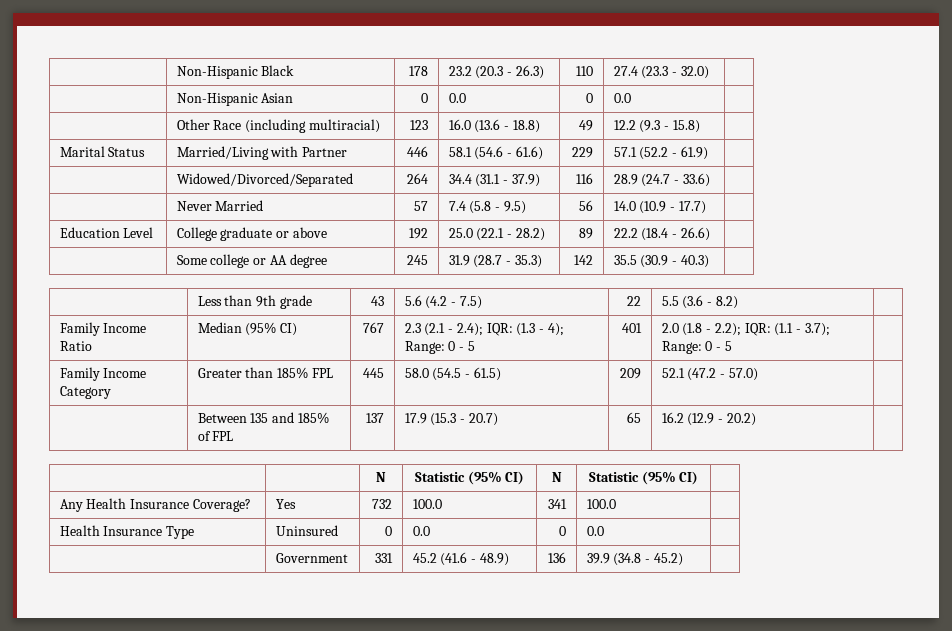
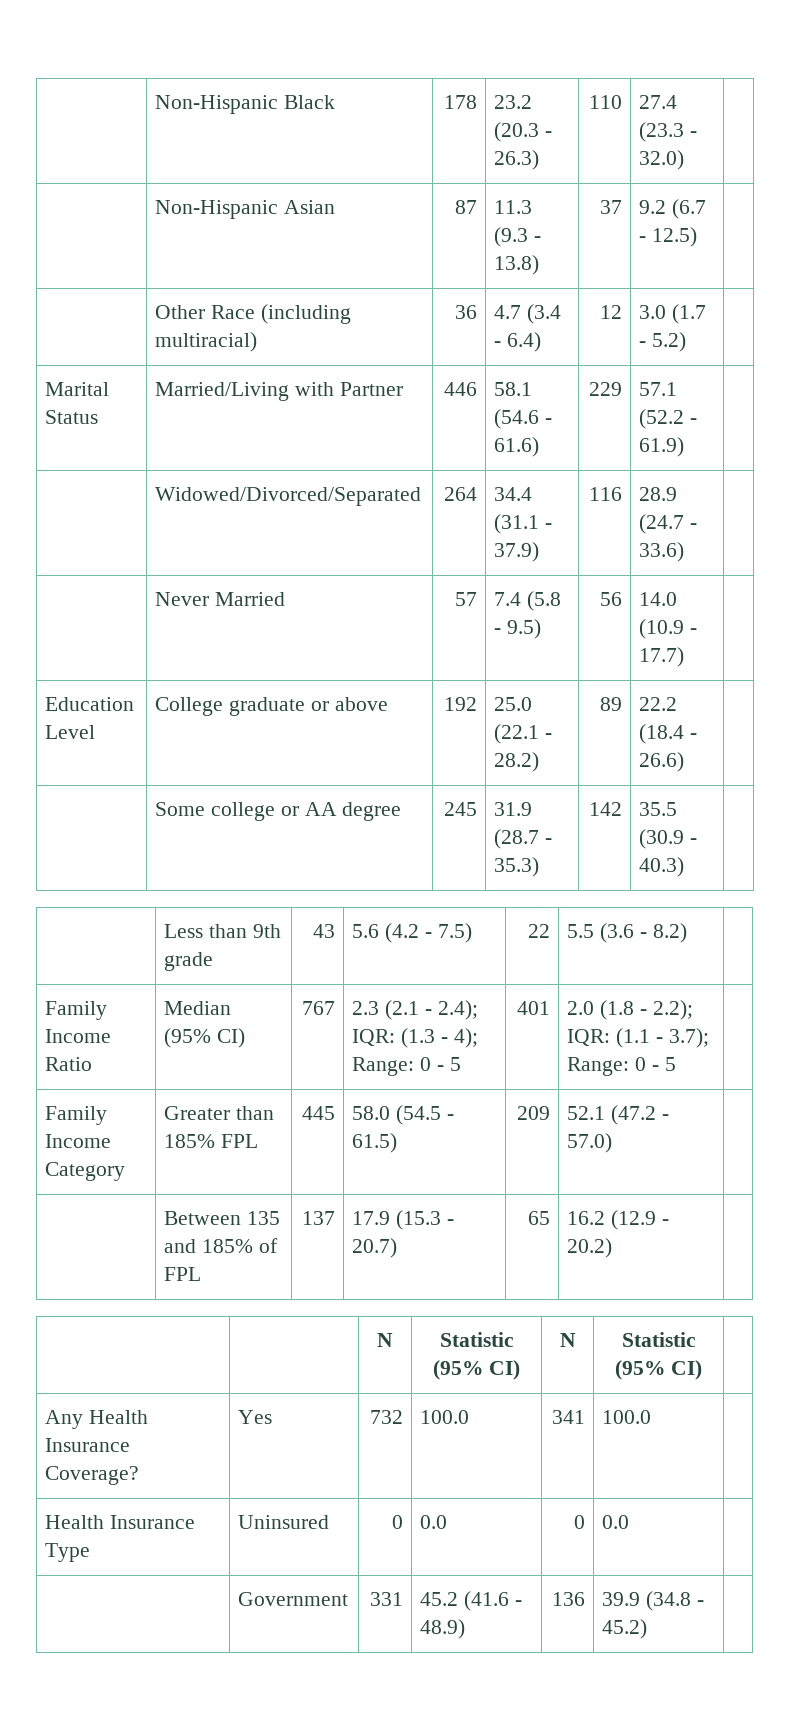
[421,93,429,103] [448,93,466,103] [586,93,594,103] [613,93,631,103] [176,119,380,133] [410,120,429,130] [448,119,540,133] [579,120,594,131] [613,120,700,133] 0 | 0.0 | 0 | 0.0 | // | Other Race (including multiracial) | 123 | 16.0 (13.6 - 18.8) | 49 | 12.2 (9.3 - 15.8) -> [454,200,477,214] [494,200,533,214] [494,227,541,247] [494,255,540,275] [599,200,622,214] [639,199,706,219] [639,227,697,247] [155,304,351,324] [155,332,258,352] [454,305,477,319] [494,304,561,324] [494,332,541,352] [599,305,622,319] [639,304,706,324] [639,332,686,352] 87 | 11.3 (9.3 - 13.8) | 37 | 9.2 (6.7 - 12.5) | // | Other Race (including multiracial) | 36 | 4.7 (3.4 - 6.4) | 12 | 3.0 (1.7 - 5.2)

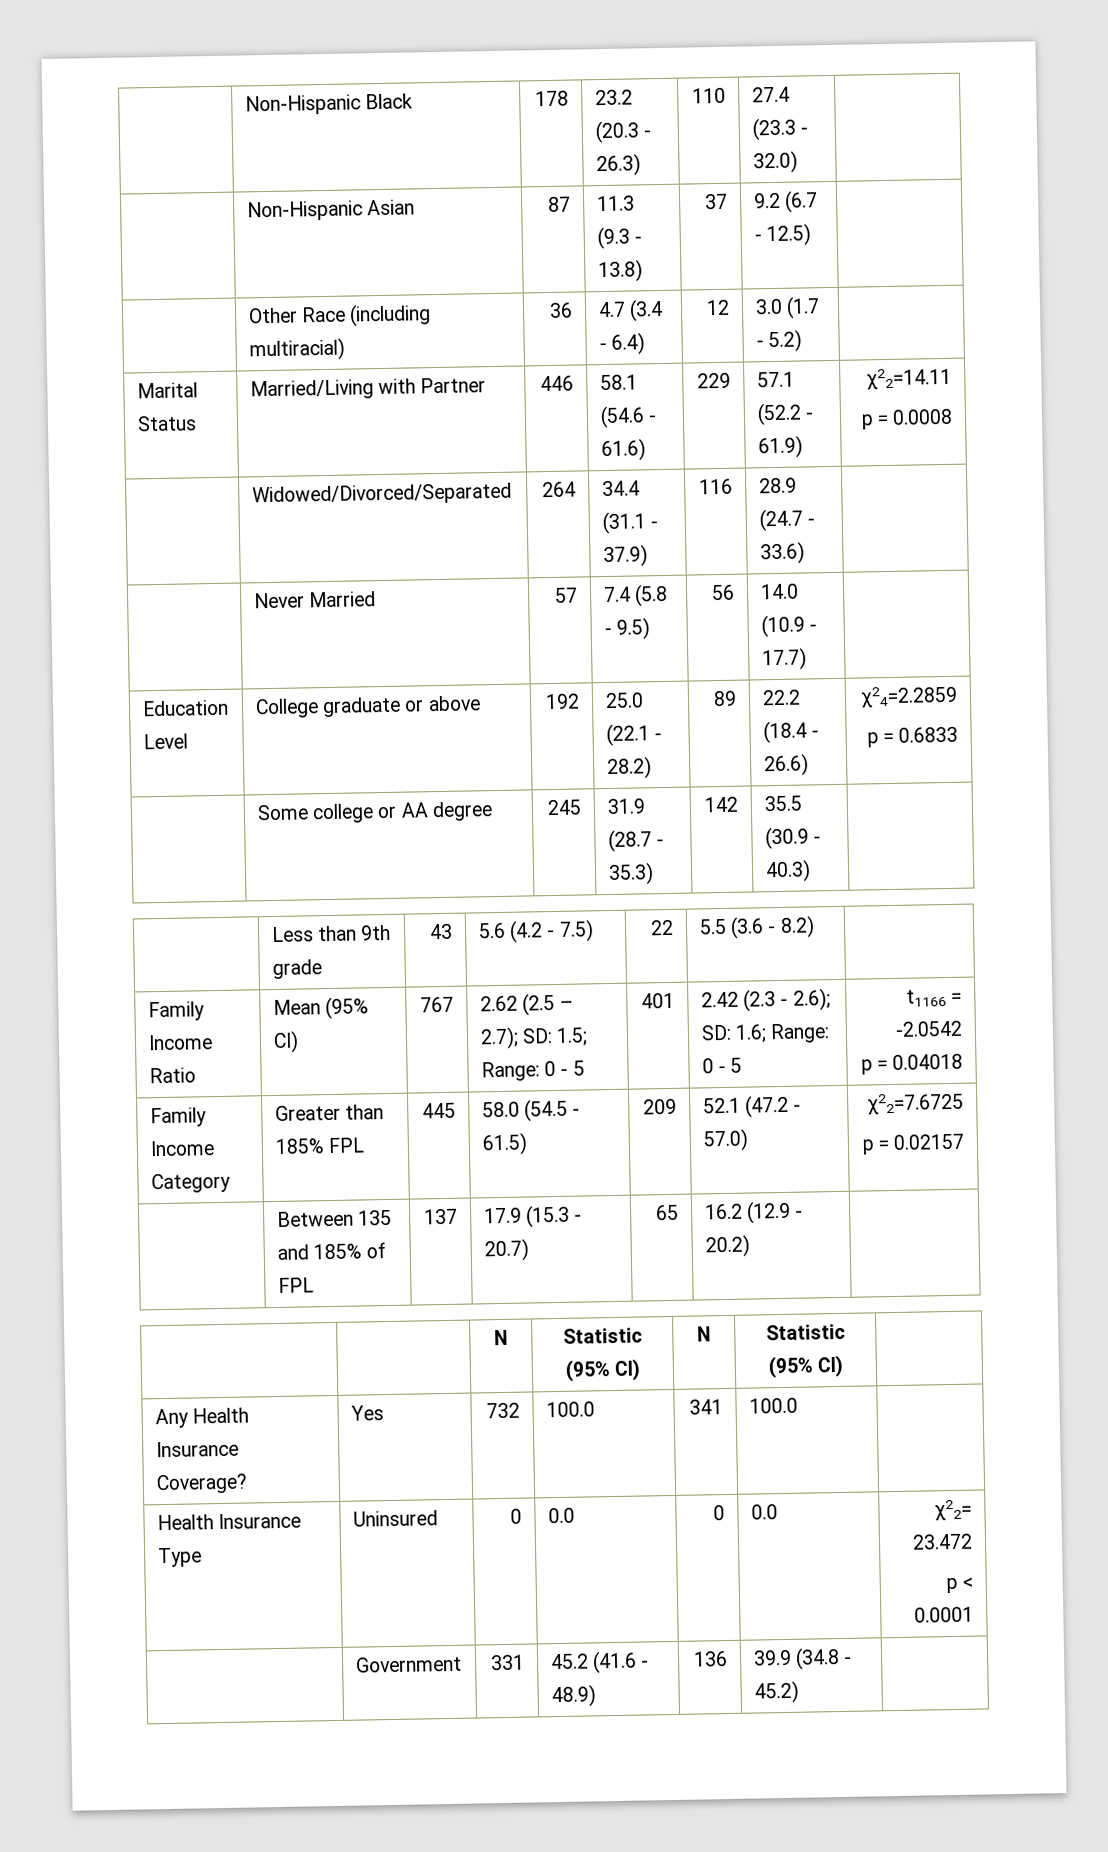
(685, 447) none -> [866,367,953,390] [860,408,954,430] χ22=14.11 // p = 0.0008
(685, 762) none -> [860,685,959,708] [866,726,959,748] χ24=2.2859 // p = 0.6833
[164,1001,232,1015] Median -> [272,999,321,1016] Mean
[352,1000,478,1020] [352,1028,478,1048] 2.3 (2.1 - 2.4); IQR: (1.3 - 4); -> [479,992,575,1016] [479,1026,589,1050] 2.62 (2.5 – 2.7); SD: 1.5;
[567,1000,693,1020] [567,1028,709,1048] [567,1057,676,1076] 2.0 (1.8 - 2.2); IQR: (1.1 - 3.7); Range: 0 - 5 | -> [700,988,831,1012] [700,1023,831,1044] [701,1057,743,1074] [905,989,963,1007] [895,1020,964,1037] [860,1053,964,1075] 2.42 (2.3 - 2.6); SD: 1.6; Range: 0 - 5 | t1166 = -2.0542 // p = 0.04018
(613, 1143) none -> [867,1092,965,1115] [861,1133,966,1155] χ22=7.6725 // p = 0.02157
(630, 1522) none -> [934,1499,973,1521] [912,1533,974,1550] [945,1577,974,1594] [914,1606,975,1623] χ22= 23.472 // p < 0.0001

